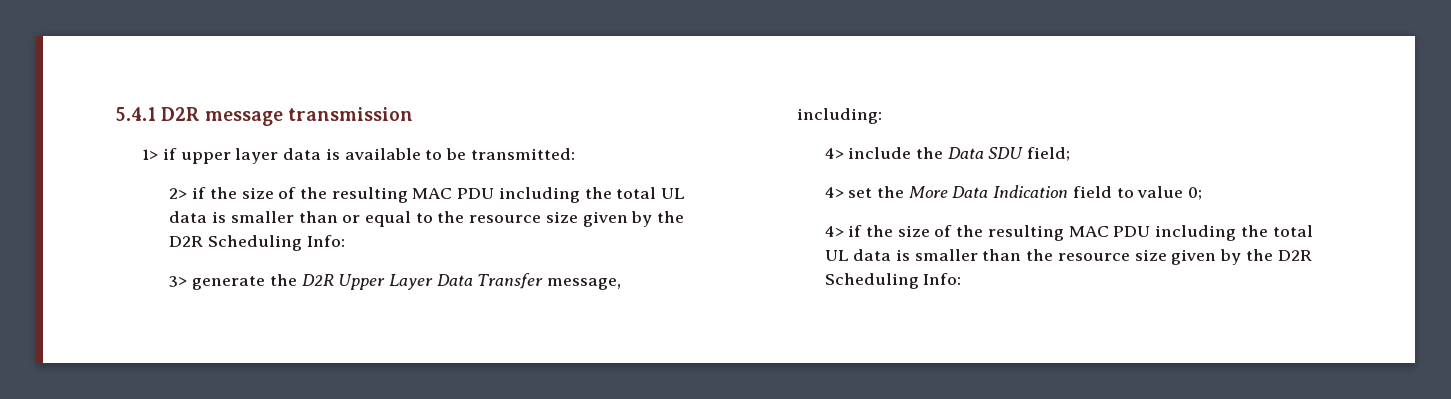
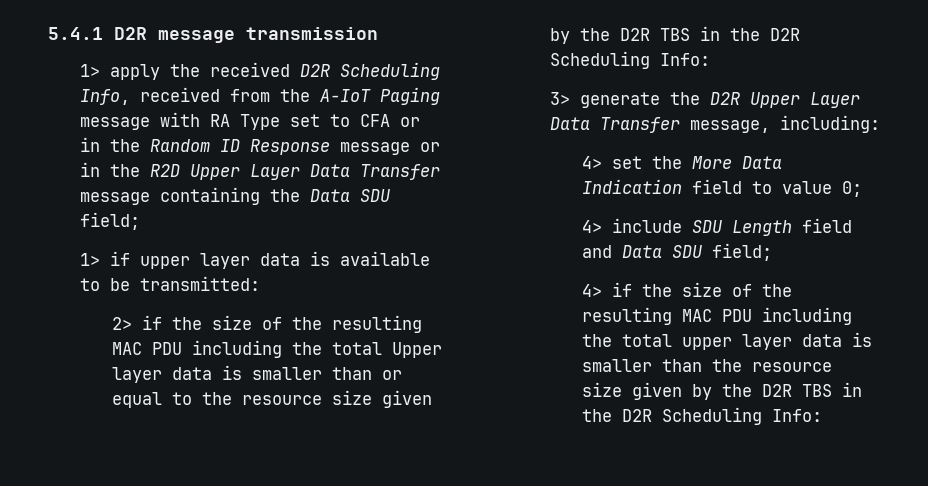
(413, 114) none -> [79,62,440,80] [79,87,440,105] [79,112,420,130] [79,137,440,155] [79,162,440,180] [79,187,390,205] [79,212,140,230] // 1> apply the received D2R Scheduling Info, received from the A-IoT Paging message with RA Type set to CFA or in the Random ID Response message or in the R2D Upper Layer Data Transfer message containing the Data SDU field;
[661,188,686,199] UL -> [391,342,442,358] [111,367,162,383] Upper layer
(204, 241) none -> [659,26,800,41] TBS in the D2R
[824,147,1071,161] // 4> include the Data SDU field; -> (880, 124) none
(1203, 193) none -> [581,218,852,236] [581,243,772,261] // 4> include SDU Length field and Data SDU field;
[824,250,849,261] UL -> [681,334,792,350] upper layer
(1312, 255) none -> [801,382,862,397] [581,409,652,422] TBS in the D2R

